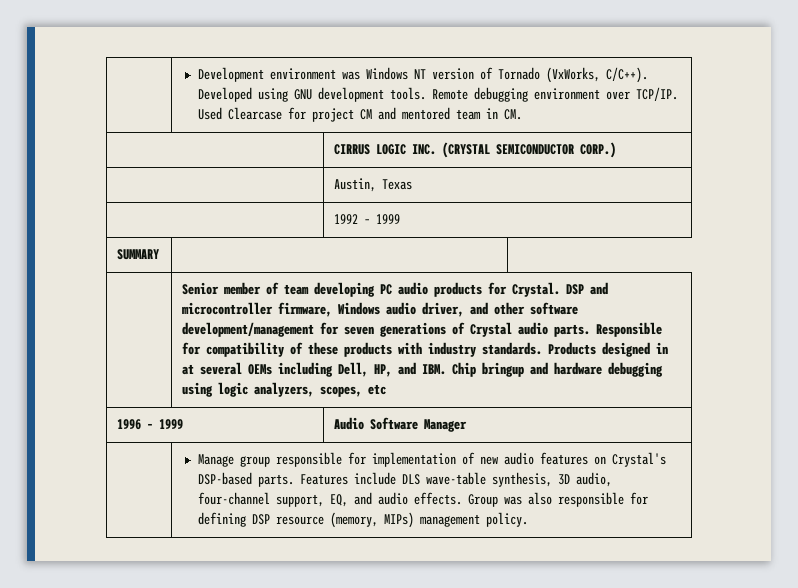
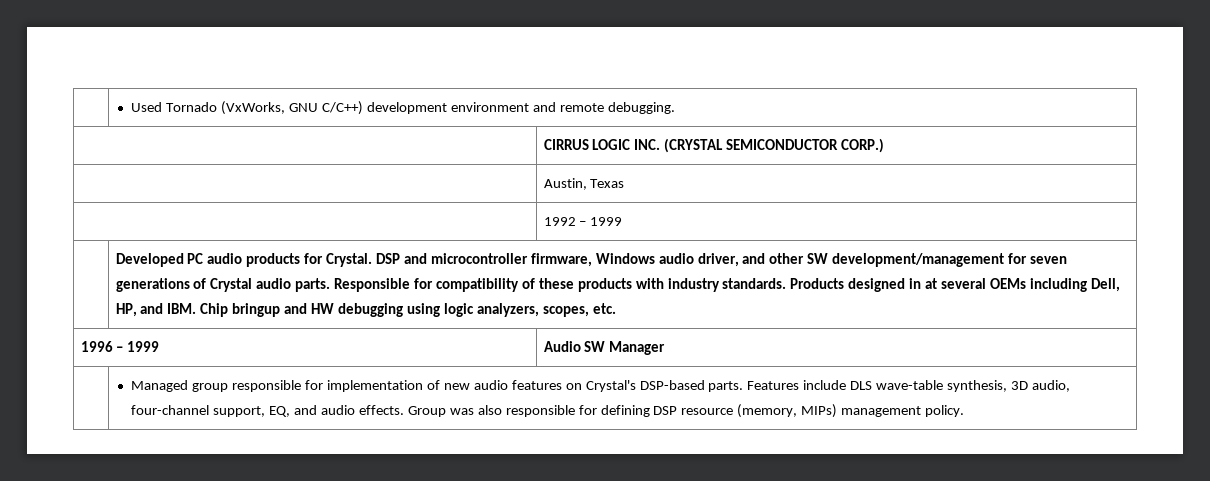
[197,67,648,83] [197,87,678,102] [197,107,522,122] | Development environment was Windows NT version of Tornado (VxWorks, C/C++). Developed using GNU development tools. Remote debugging environment over TCP/IP. Used Clearcase for project CM and mentored team in CM. -> [131,101,675,115] | Used Tornado (VxWorks, GNU C/C++) development environment and remote debugging.
[117,249,160,260] [182,282,376,297] SUMMARY | // | Senior member of team developing -> [115,253,184,267] | Developed
[530,302,579,315] software -> [807,253,829,264] SW
[554,362,603,375] hardware -> [311,303,335,314] HW
[368,384,387,395] etc -> [592,303,616,314] etc.
[370,417,419,430] Software -> [584,341,606,352] SW
[197,454,234,467] Manage -> [131,380,189,392] Managed

